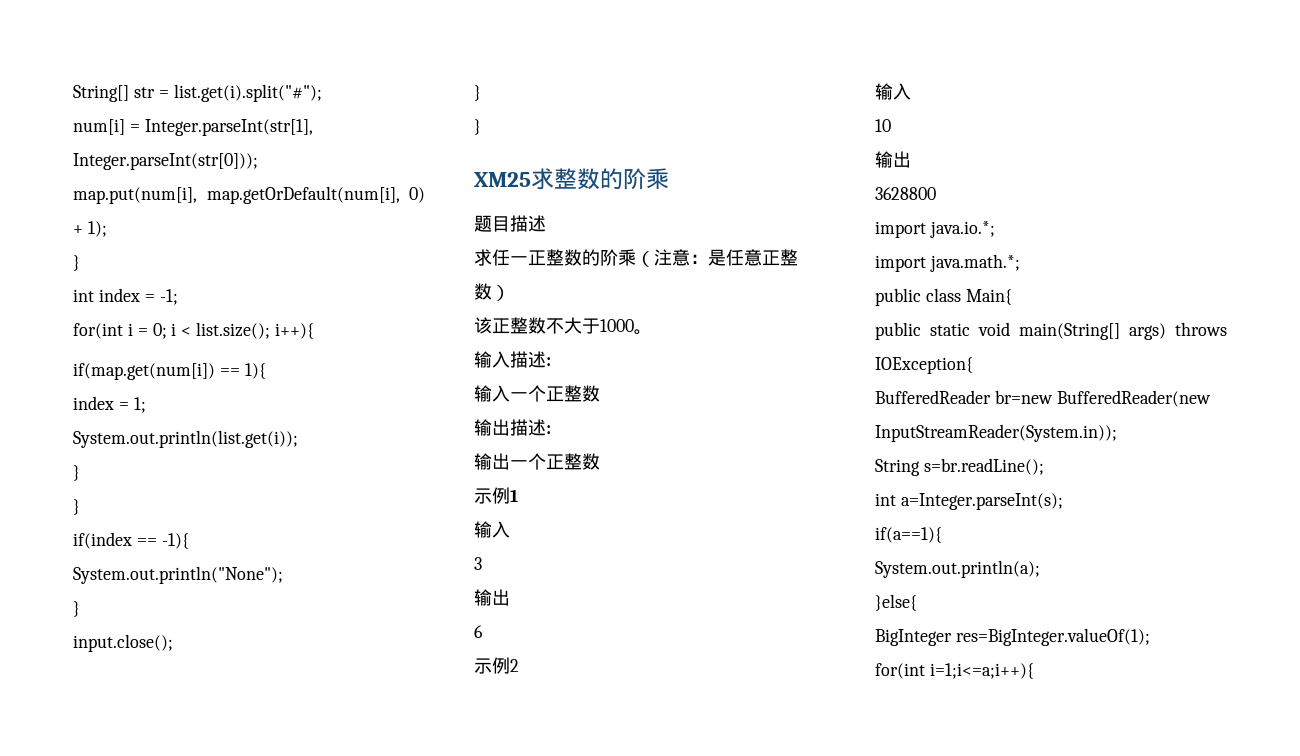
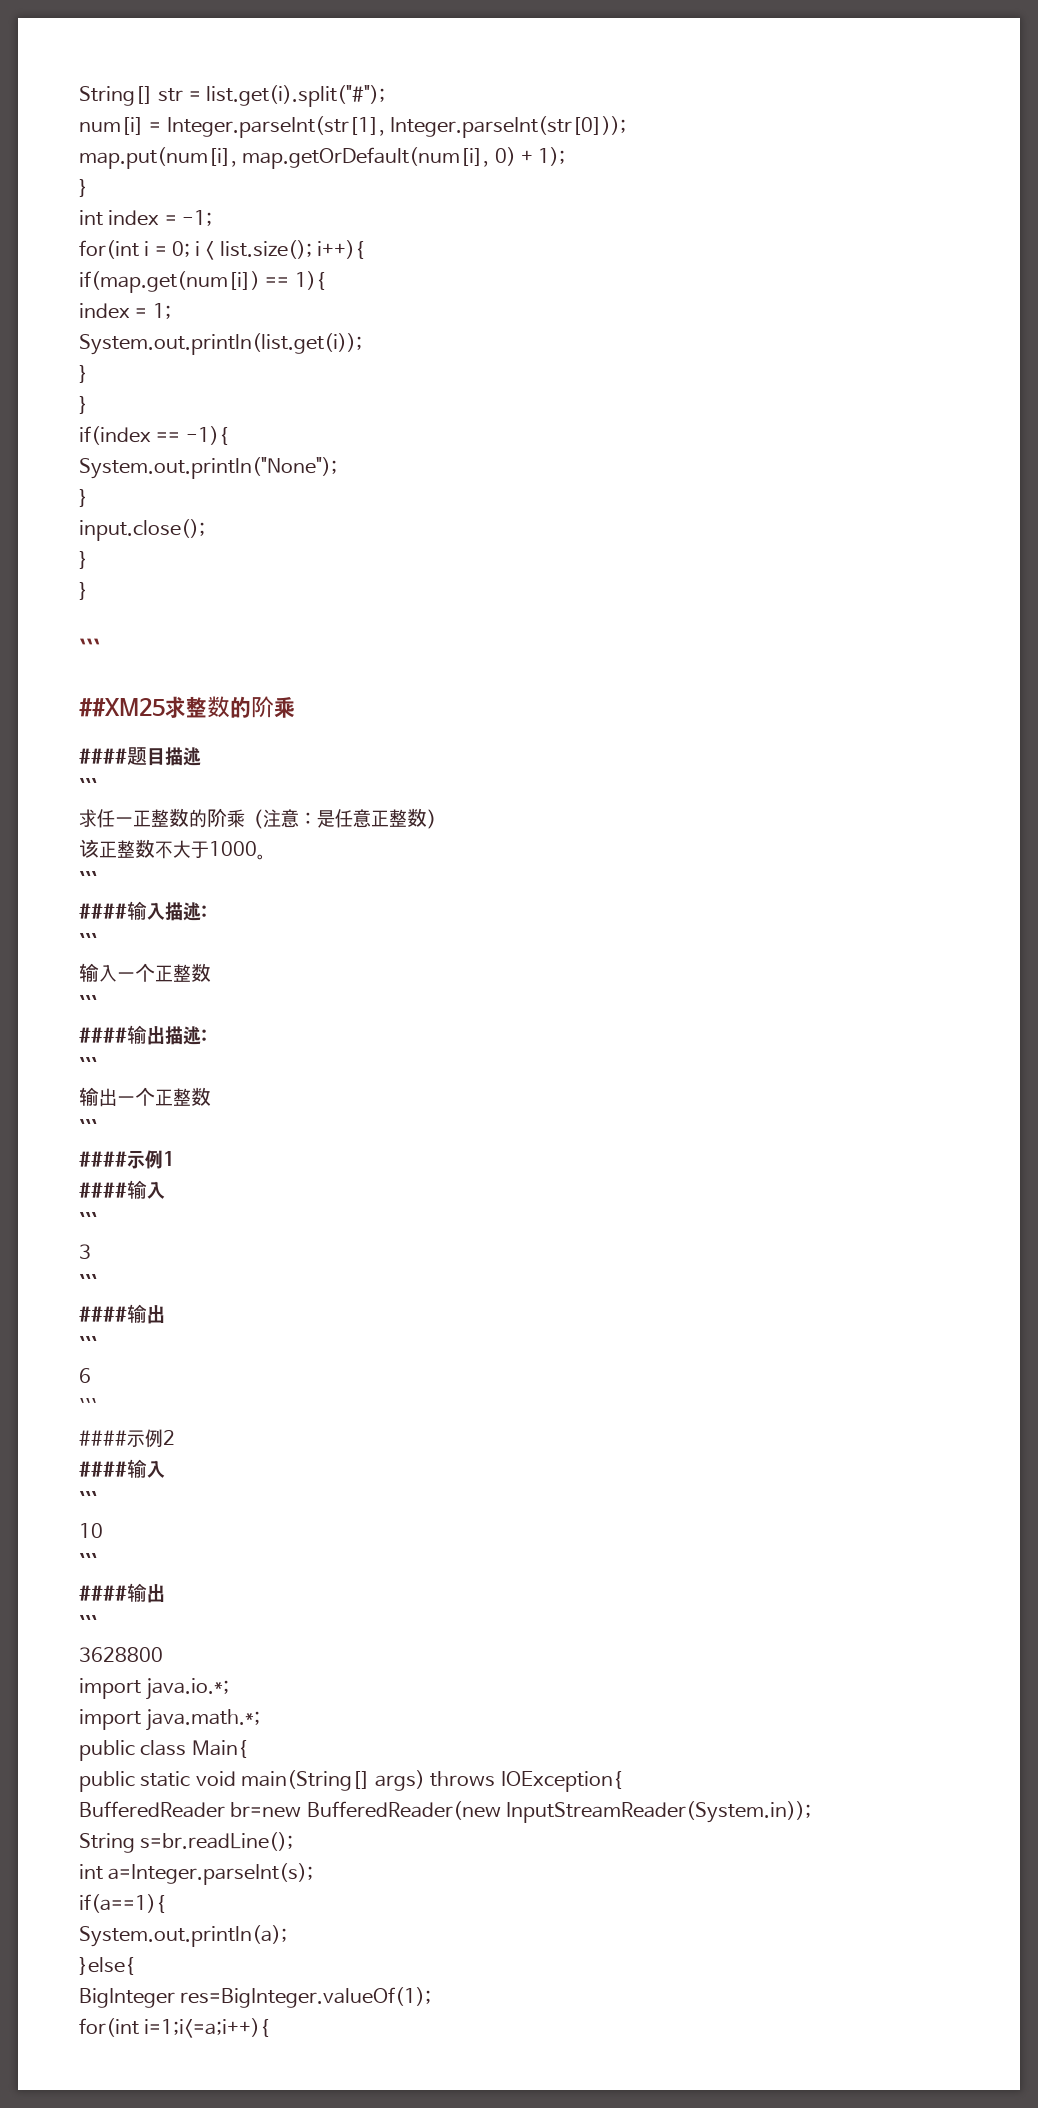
[474,172,531,187] XM25 -> [79,638,100,657] [79,698,165,717] ``` // ##XM25
(669, 179) none -> [79,748,127,764] ####
(546, 223) none -> [79,778,97,794] // ```
(652, 332) none -> [79,871,97,887] [79,903,127,919] ``` // ####
(551, 361) none -> [79,933,97,949] // ```
(600, 393) none -> [79,995,97,1011] [79,1027,127,1043] ``` // ####
(551, 429) none -> [79,1057,97,1073] // ```
(600, 461) none -> [79,1119,97,1135] [79,1151,127,1167] ``` // ####
[474,521,510,538] 输入 -> [79,1180,165,1199] [79,1212,97,1228] ####输入 // ```
[474,589,510,606] 输出 -> [79,1274,97,1290] [79,1304,165,1324] [79,1336,97,1352] ``` // ####输出 // ```
(483, 631) none -> [79,1398,97,1414] [79,1430,127,1446] ``` // ####
[875,83,911,100] 输入 -> [79,1459,165,1478] [79,1491,97,1507] ####输入 // ```
[875,151,911,168] 输出 -> [79,1553,97,1569] [79,1583,165,1603] [79,1615,97,1631] ``` // ####输出 // ```

